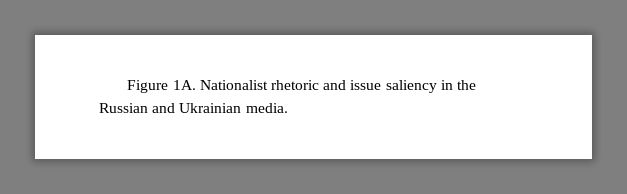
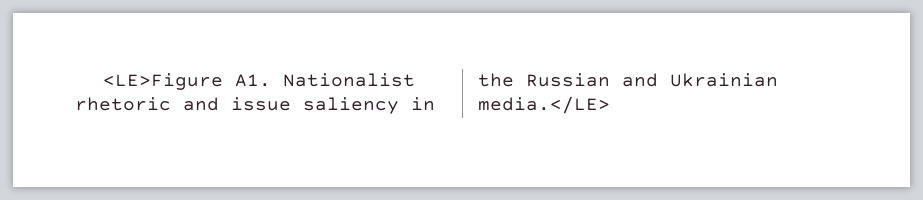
[127,80,196,93] Figure 1A. -> [102,73,271,90] <LE>Figure A1.
[245,103,288,113] media. -> [478,96,610,114] media.</LE>

